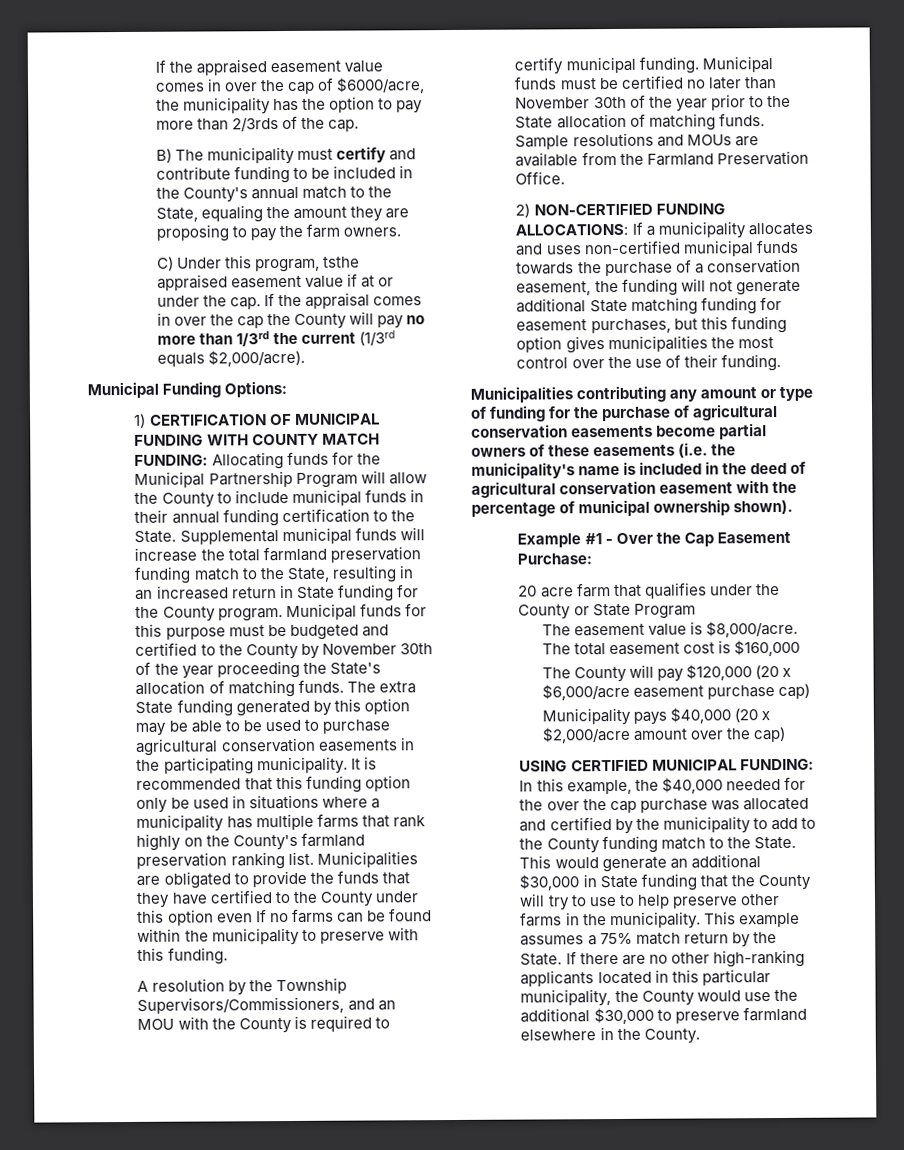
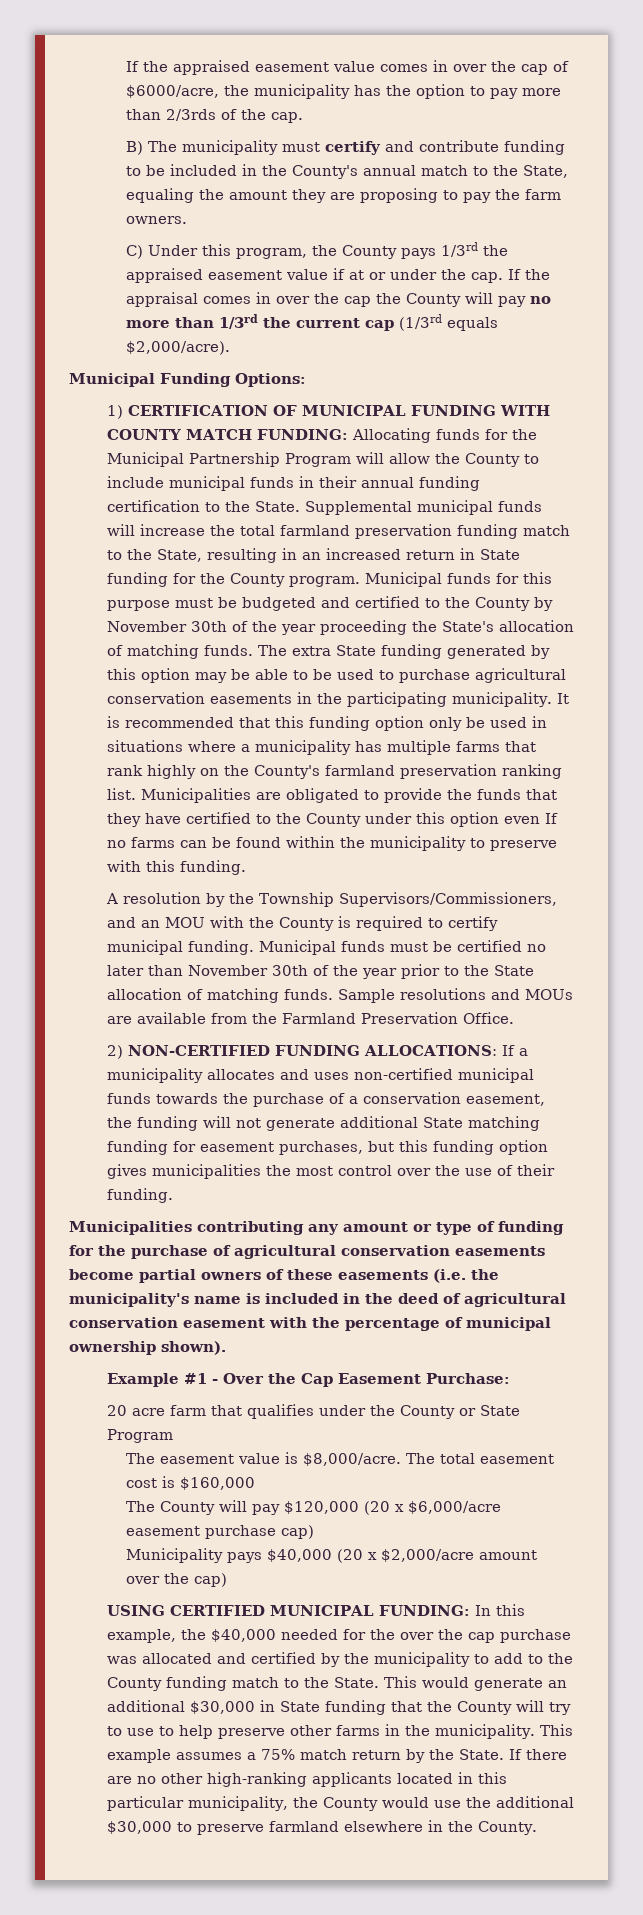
[322,256,360,268] tsthe -> [311,242,508,259] the County pays 1/3rd the
(356, 338) none -> [364,320,394,331] cap

